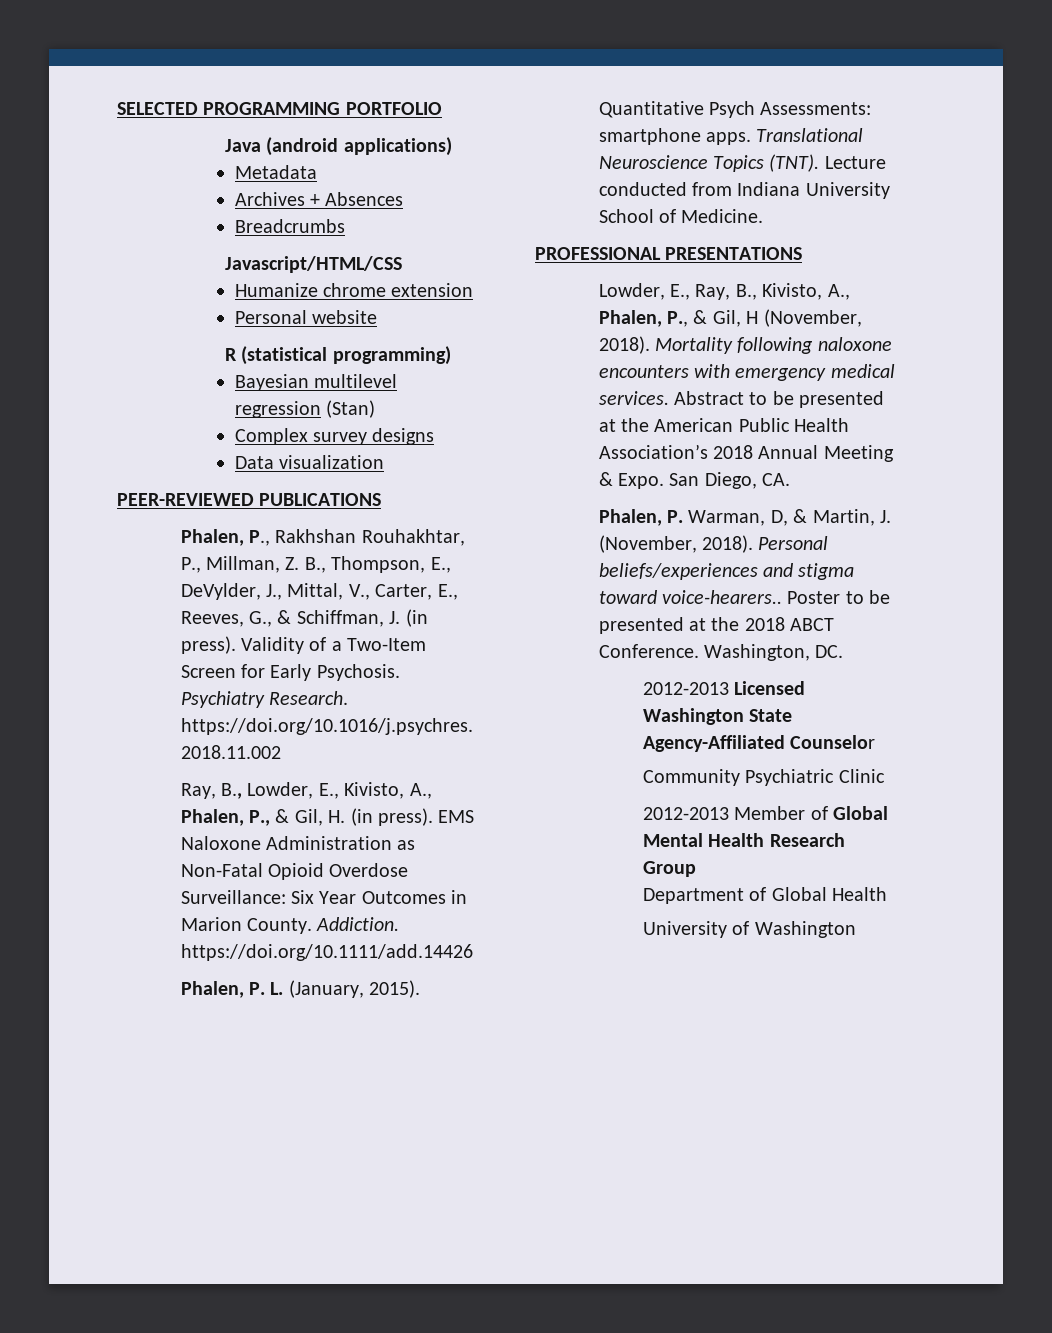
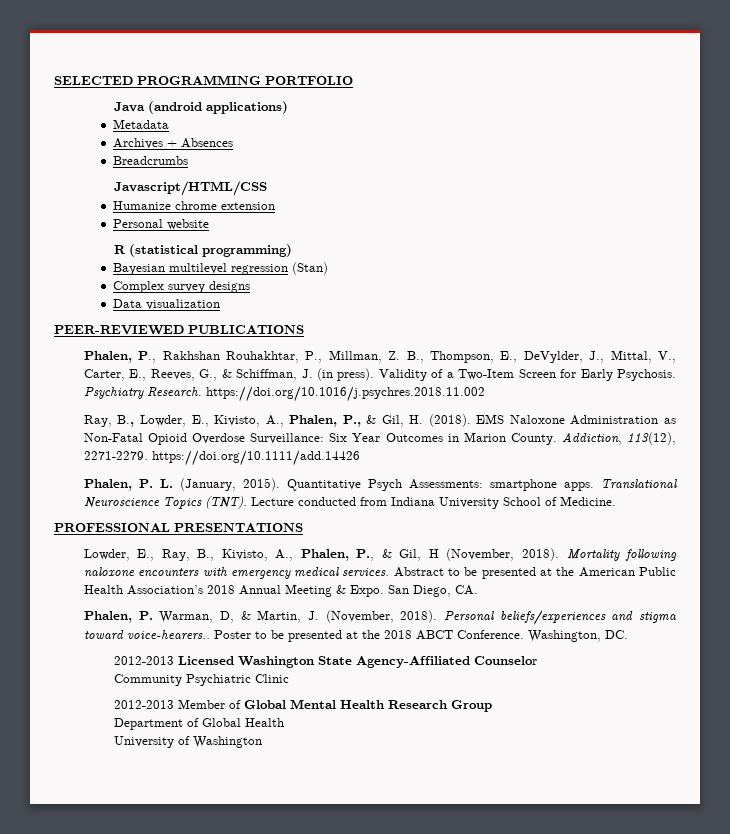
[350,808,434,826] (in press). -> [428,414,471,427] (2018).
[316,917,400,931] Addiction. -> [561,432,676,445] [83,451,148,460] Addiction, 113(12), 2271-2279.

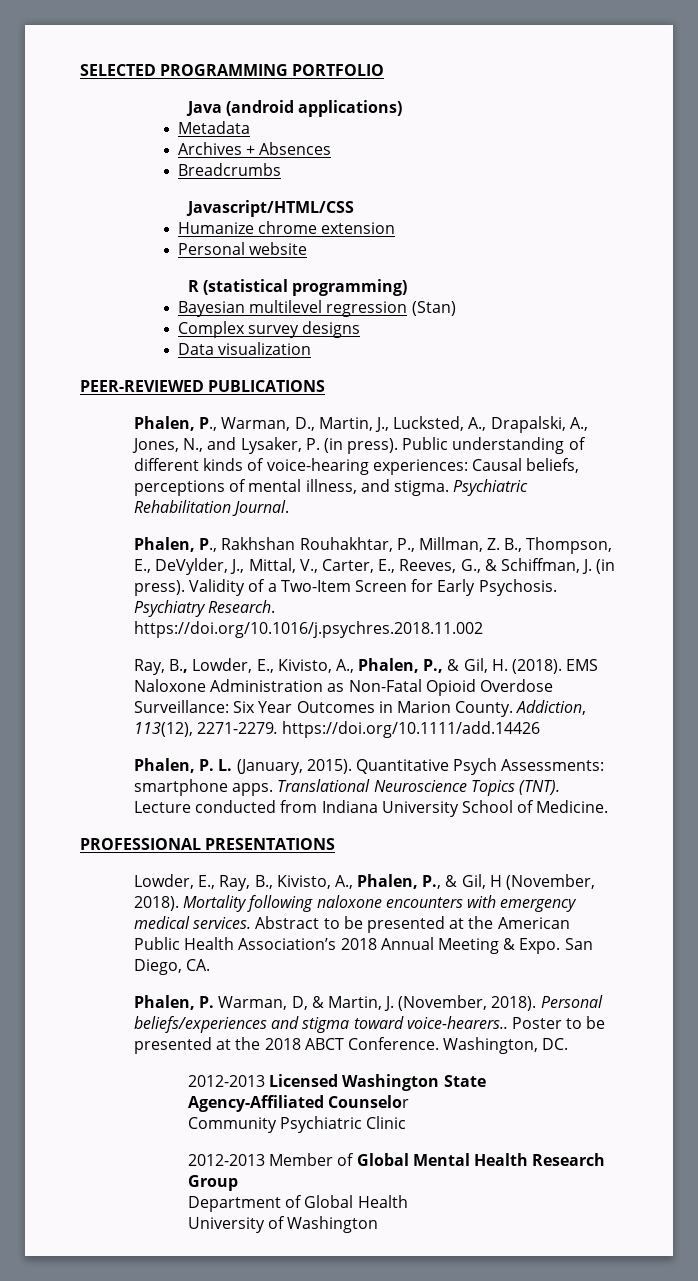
(304, 329) none -> [134,416,588,433] [132,437,586,454] [134,458,580,475] [134,479,529,496] [134,500,290,516] // Phalen, P., Warman, D., Martin, J., Lucksted, A., Drapalski, A., Jones, N., and Lysaker, P. (in press). Public understanding of different kinds of voice-hearing experiences: Causal beliefs, perceptions of mental illness, and stigma. Psychiatric Rehabilitation Journal.

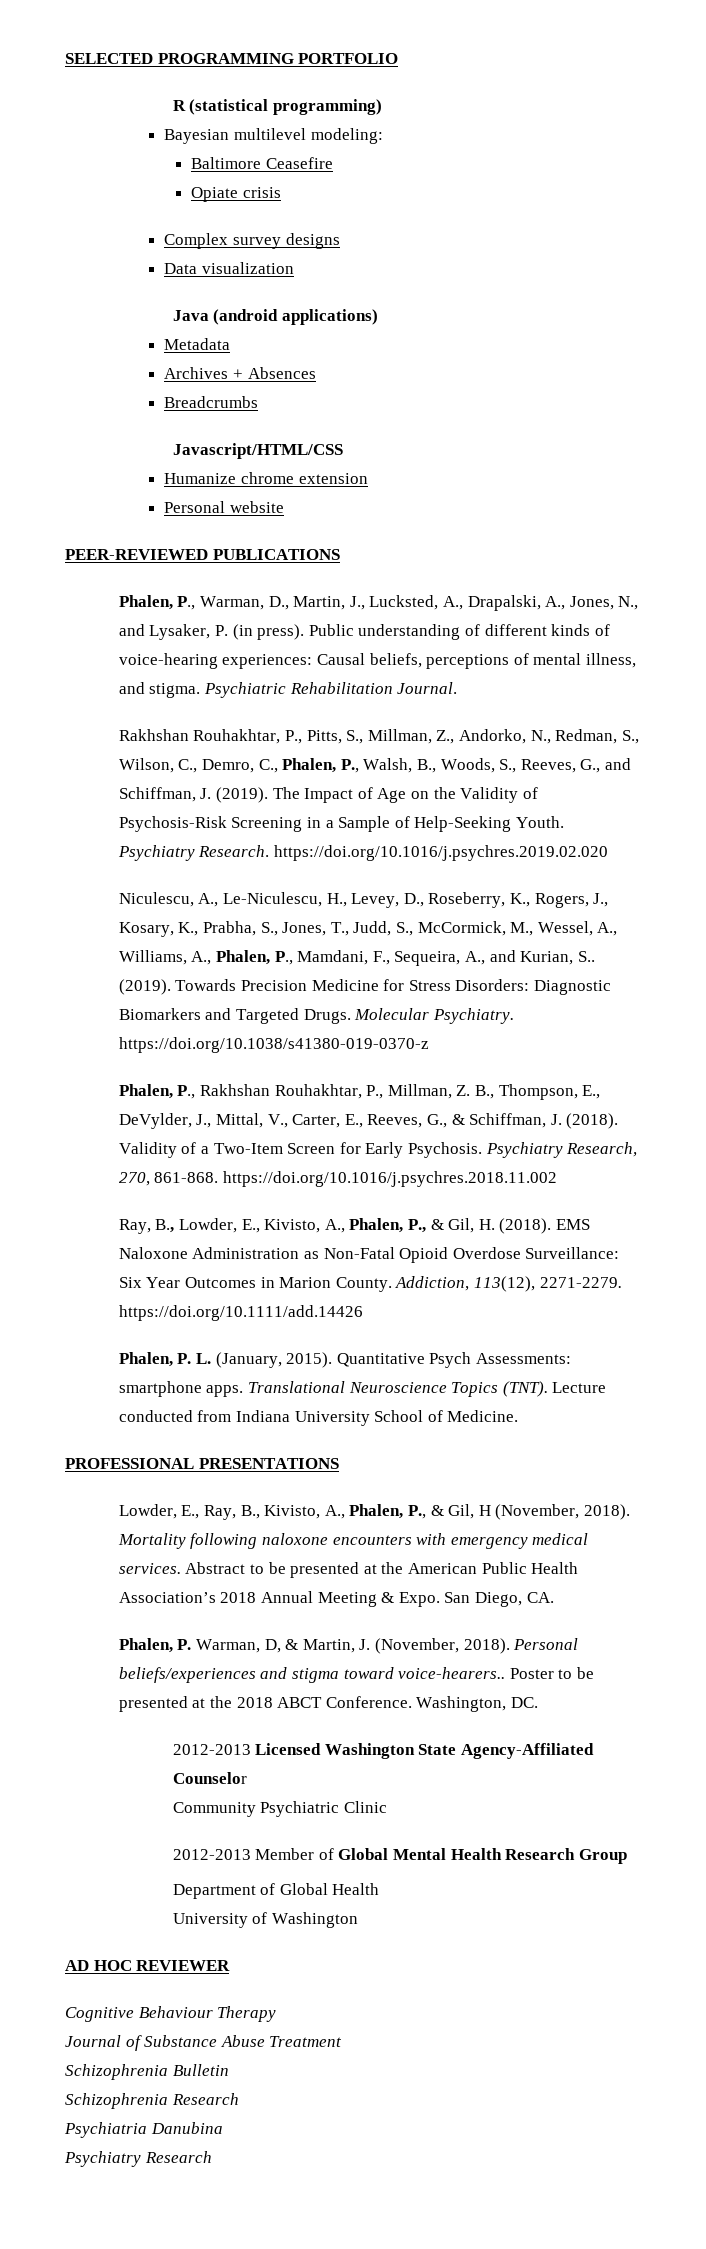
(385, 70) none -> [172,99,382,115] [164,128,383,144] [191,157,333,169] [191,187,281,202] [164,233,340,249] [164,262,295,274] // R (statistical programming) // Bayesian multilevel modeling: // Baltimore Ceasefire // Opiate crisis // Complex survey designs // Data visualization
[188,279,408,296] [178,300,456,317] [178,321,361,338] [178,342,312,355] // R (statistical programming) // Bayesian multilevel regression (Stan) // Complex survey designs // Data visualization -> (285, 507) none
(290, 508) none -> [118,729,639,744] [118,758,631,773] [118,787,538,803] [118,816,564,832] [117,845,609,861] [118,892,609,908] [118,921,618,937] [118,950,595,966] [118,979,611,995] [118,1008,514,1024] [118,1037,429,1053] // Rakhshan Rouhakhtar, P., Pitts, S., Millman, Z., Andorko, N., Redman, S., Wilson, C., Demro, C., Phalen, P., Walsh, B., Woods, S., Reeves, G., and Schiffman, J. (2019). The Impact of Age on the Validity of Psychosis-Risk Screening in a Sample of Help-Seeking Youth. Psychiatry Research. https://doi.org/10.1016/j.psychres.2019.02.020 // Niculescu, A., Le-Niculescu, H., Levey, D., Roseberry, K., Rogers, J., Kosary, K., Prabha, S., Jones, T., Judd, S., McCormick, M., Wessel, A., Williams, A., Phalen, P., Mamdani, F., Sequeira, A., and Kurian, S.. (2019). Towards Precision Medicine for Stress Disorders: Diagnostic Biomarkers and Targeted Drugs. Molecular Psychiatry. https://doi.org/10.1038/s41380-019-0370-z
[596,559,616,574] [134,580,186,596] (in press). -> [566,1113,619,1129] (2018).
[208,600,276,613] Research. -> [566,1142,638,1157] [118,1172,219,1186] Research, 270, 861-868.
(379, 1224) none -> [65,1960,231,1971] [65,2006,277,2022] [65,2035,343,2051] [65,2064,229,2080] [65,2093,239,2109] [64,2122,223,2138] [64,2151,212,2167] // AD HOC REVIEWER // Cognitive Behaviour Therapy // Journal of Substance Abuse Treatment // Schizophrenia Bulletin // Schizophrenia Research // Psychiatria Danubina // Psychiatry Research

